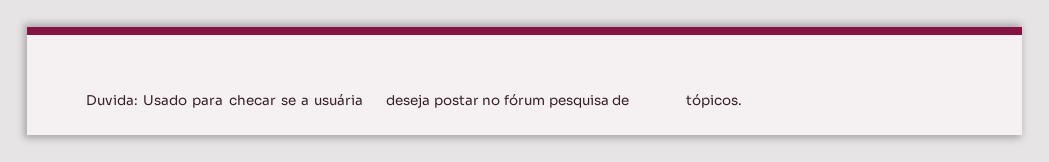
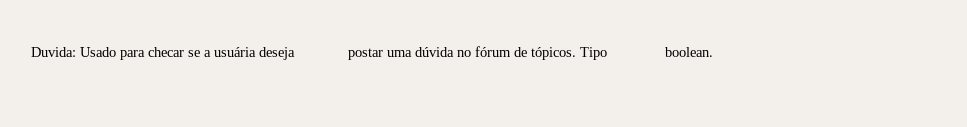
(479, 101) none -> [387,47,454,57] uma dúvida
[548,95,609,108] pesquisa -> (511, 51) none
(742, 101) none -> [580,47,713,60] Tipo boolean.

